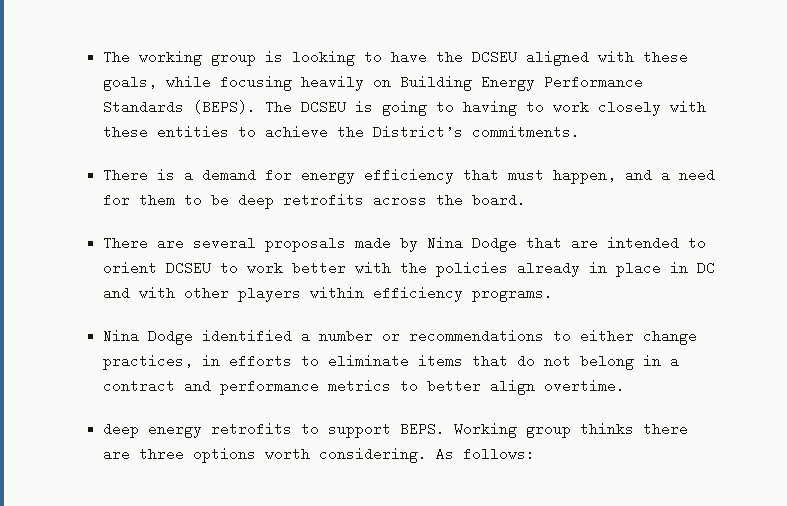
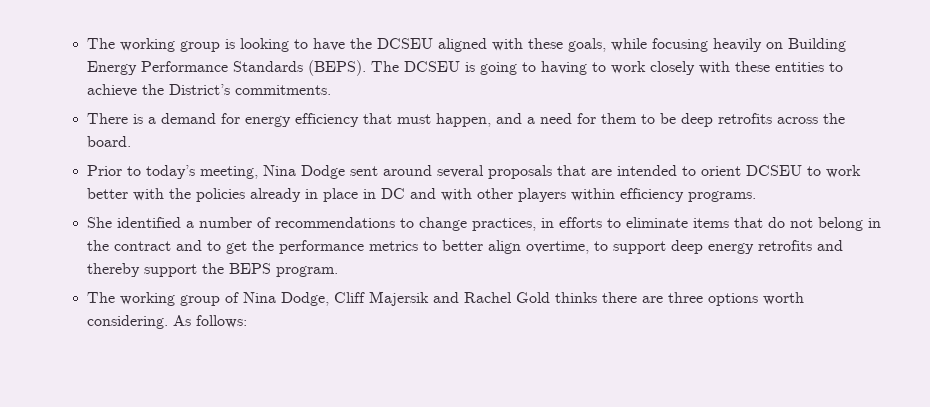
[102,236,517,252] There are several proposals made by Nina Dodge -> [87,165,553,179] Prior to today’s meeting, Nina Dodge sent around several proposals
[102,329,193,345] Nina Dodge -> [87,217,113,228] She
[381,334,400,341] or -> [257,217,272,228] of
[579,329,634,343] either -> (415, 223) none
[669,354,679,368] a -> [87,240,110,251] the
(211, 386) none -> [207,240,275,254] to get the
[543,379,625,393] [102,422,571,438] overtime. // deep energy retrofits to support BEPS. Working group -> [526,240,844,254] [87,263,339,277] [87,291,551,306] overtime, to support deep energy retrofits and thereby support the BEPS program. // The working group of Nina Dodge, Cliff Majersik and Rachel Gold

